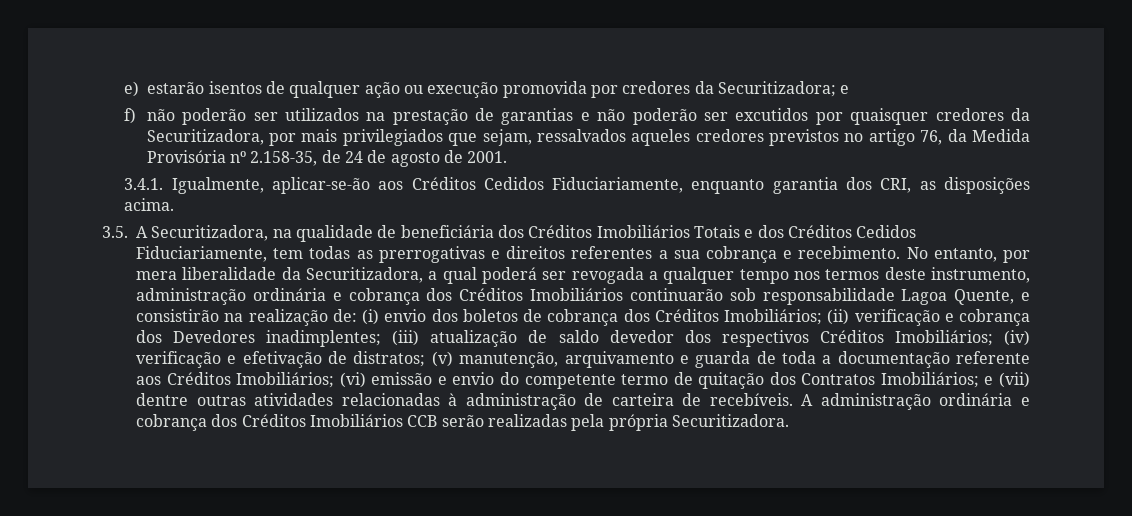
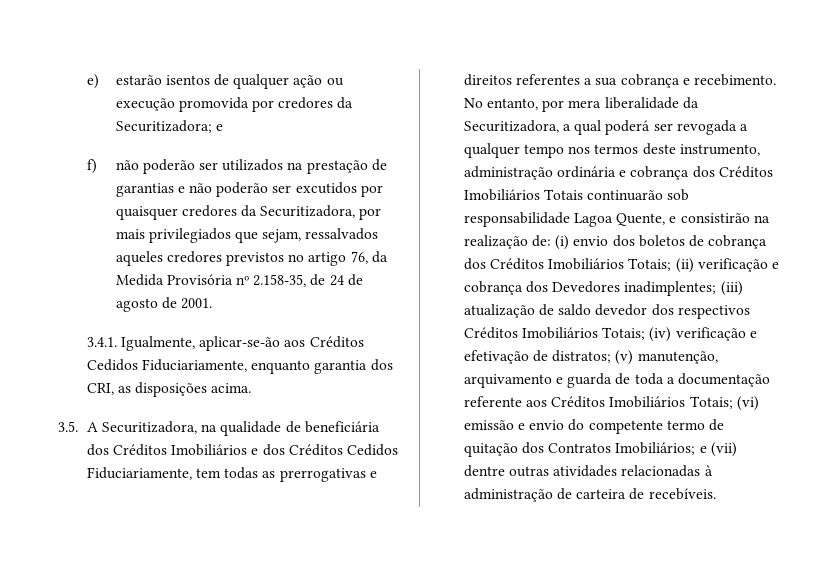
[693,225,740,238] Totais -> (248, 450) none
(623, 294) none -> [544,189,584,200] Totais
[724,309,822,325] Imobiliários; -> [548,258,672,271] Imobiliários Totais;
[894,330,993,346] Imobiliários; -> [522,327,646,340] Imobiliários Totais;
[236,372,335,388] Imobiliários; -> [609,396,733,409] Imobiliários Totais;
[801,393,1030,410] [136,414,789,431] A administração ordinária e cobrança dos Créditos Imobiliários CCB serão realizadas pela própria Securitizadora. -> (716, 494) none

